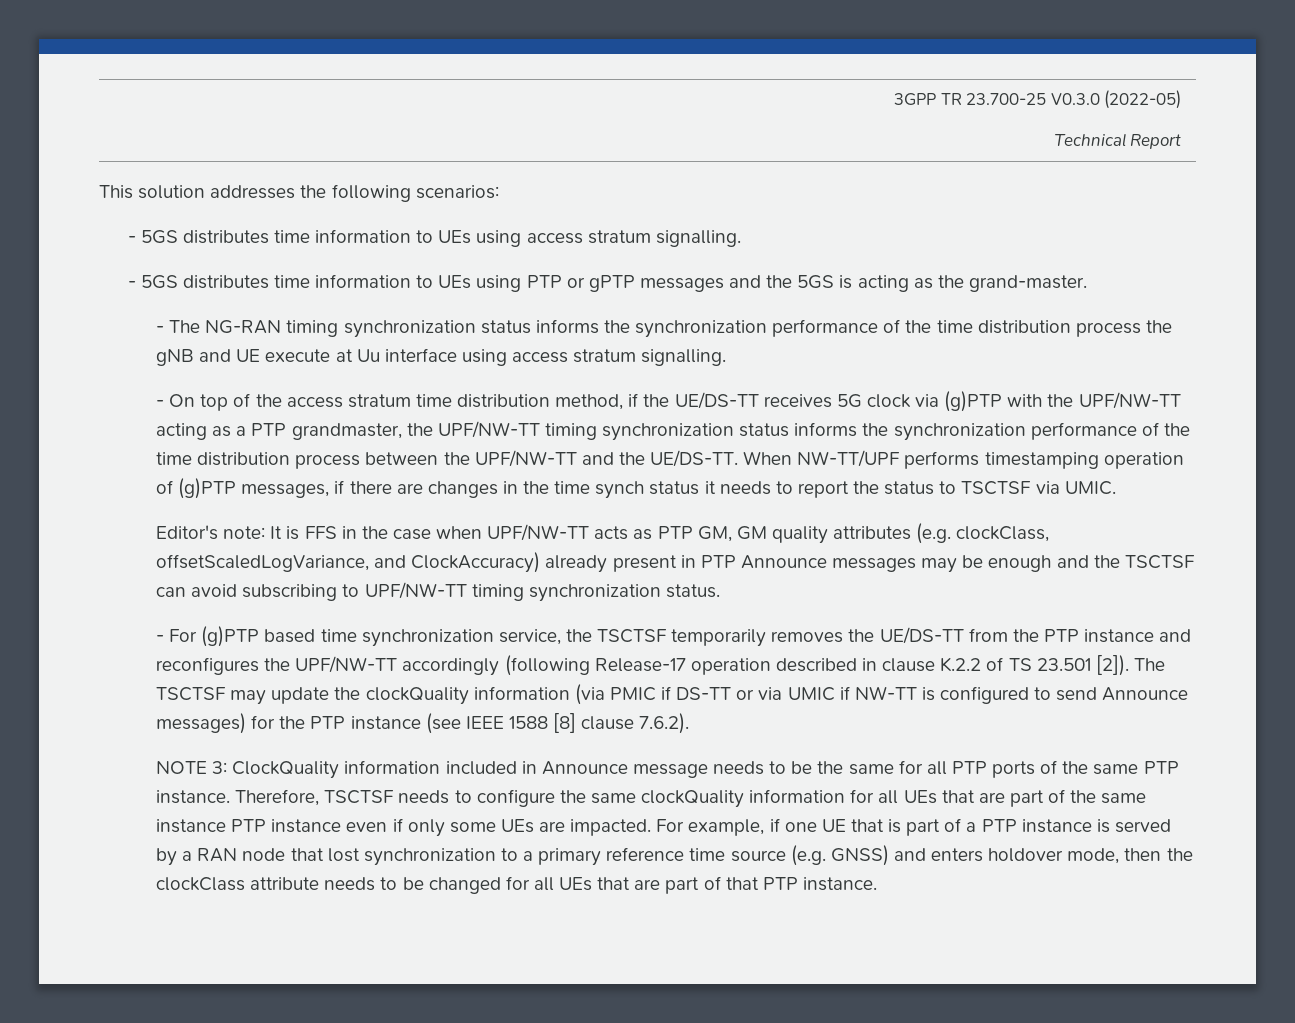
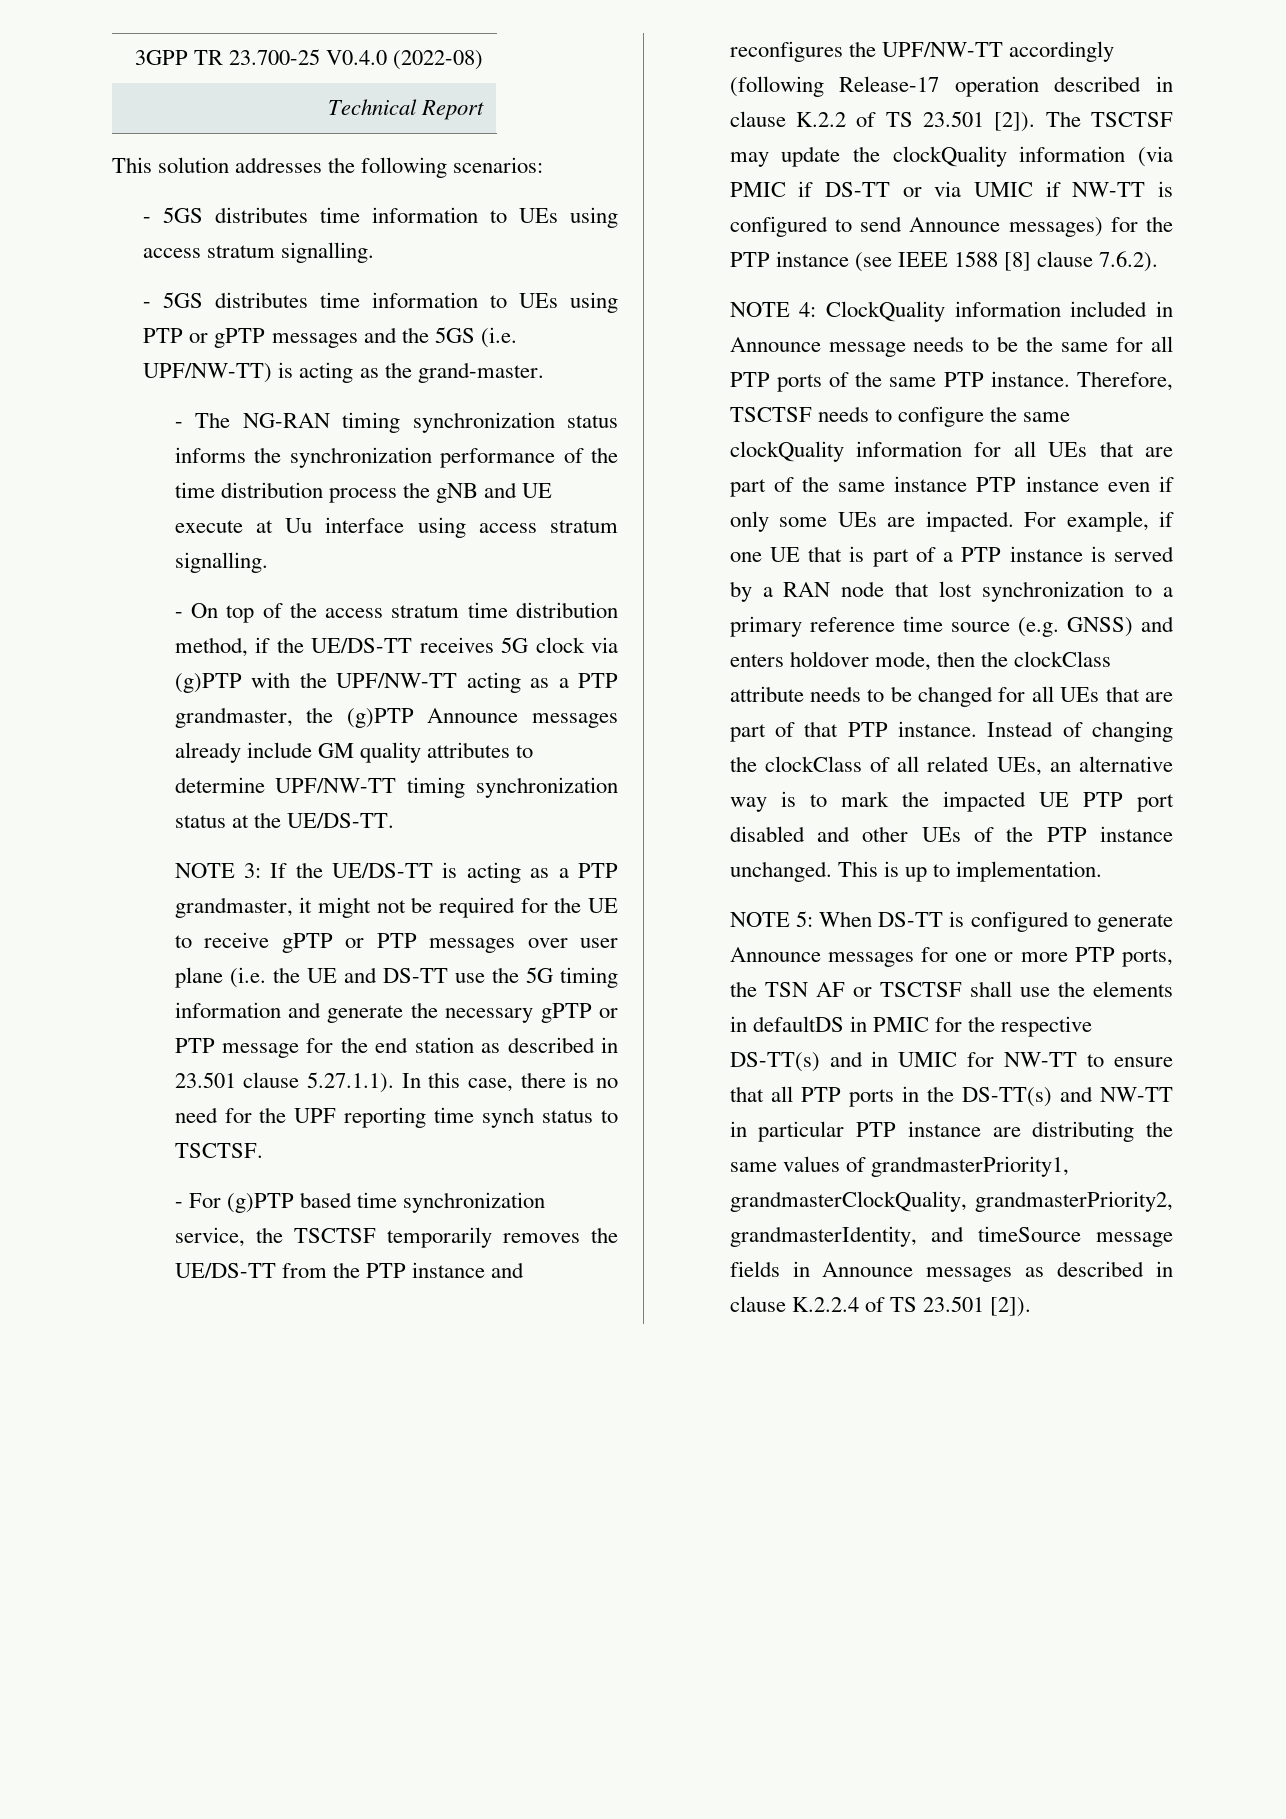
[1050,90,1182,109] V0.3.0 (2022-05) -> [325,50,483,70] V0.4.0 (2022-08)
(835, 282) none -> [480,327,517,348] [143,363,273,383] (i.e. UPF/NW-TT)
[437,421,1190,441] [156,450,1184,469] [156,478,1116,499] [156,523,1050,544] [156,552,1195,573] [156,582,720,602] UPF/NW-TT timing synchronization status informs the synchronization performance of the time distribution process between the UPF/NW-TT and the UE/DS-TT. When NW-TT/UPF performs timestamping operation of (g)PTP messages, if there are changes in the time synch status it needs to report the status to TSCTSF via UMIC. // Editor's note: It is FFS in the case when UPF/NW-TT acts as PTP GM, GM quality attributes (e.g. clockClass, offsetScaledLogVariance, and ClockAccuracy) already present in PTP Announce messages may be enough and the TSCTSF can avoid subscribing to UPF/NW-TT timing synchronization status. -> [346,708,618,728] [174,742,533,763] [174,777,618,798] [174,812,394,828] [174,862,618,883] [174,897,618,918] [174,932,618,953] [174,967,619,988] [174,1002,618,1023] [174,1037,618,1058] [174,1072,618,1093] [174,1107,618,1128] [174,1143,263,1158] (g)PTP Announce messages already include GM quality attributes to determine UPF/NW-TT timing synchronization status at the UE/DS-TT. // NOTE 3: If the UE/DS-TT is acting as a PTP grandmaster, it might not be required for the UE to receive gPTP or PTP messages over user plane (i.e. the UE and DS-TT use the 5G timing information and generate the necessary gPTP or PTP message for the end station as described in 23.501 clause 5.27.1.1). In this case, there is no need for the UPF reporting time synch status to TSCTSF.
[212,761,228,774] 3: -> [799,302,817,317] 4:
(877, 884) none -> [987,721,1173,742] [729,756,1173,776] [729,791,1174,812] [729,826,1173,842] [729,861,1102,882] [729,911,1173,932] [729,947,1173,967] [729,981,1173,997] [729,1016,1093,1037] [729,1051,1173,1072] [729,1086,1173,1107] [729,1121,1173,1142] [729,1156,1069,1177] [729,1191,1173,1212] [729,1226,1173,1247] [729,1261,1173,1282] [729,1296,1031,1317] Instead of changing the clockClass of all related UEs, an alternative way is to mark the impacted UE PTP port disabled and other UEs of the PTP instance unchanged. This is up to implementation. // NOTE 5: When DS-TT is configured to generate Announce messages for one or more PTP ports, the TSN AF or TSCTSF shall use the elements in defaultDS in PMIC for the respective DS-TT(s) and in UMIC for NW-TT to ensure that all PTP ports in the DS-TT(s) and NW-TT in particular PTP instance are distributing the same values of grandmasterPriority1, grandmasterClockQuality, grandmasterPriority2, grandmasterIdentity, and timeSource message fields in Announce messages as described in clause K.2.2.4 of TS 23.501 [2]).

